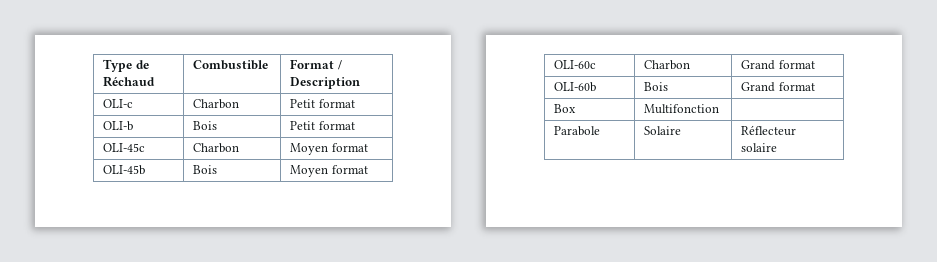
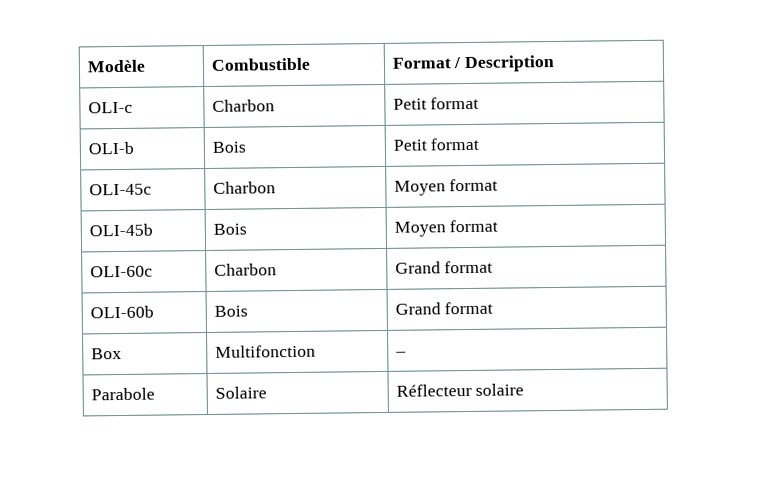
[103,59,149,72] [103,76,156,87] Type de Réchaud -> [86,59,146,73] Modèle
(720, 109) none -> [394,351,406,356] –

